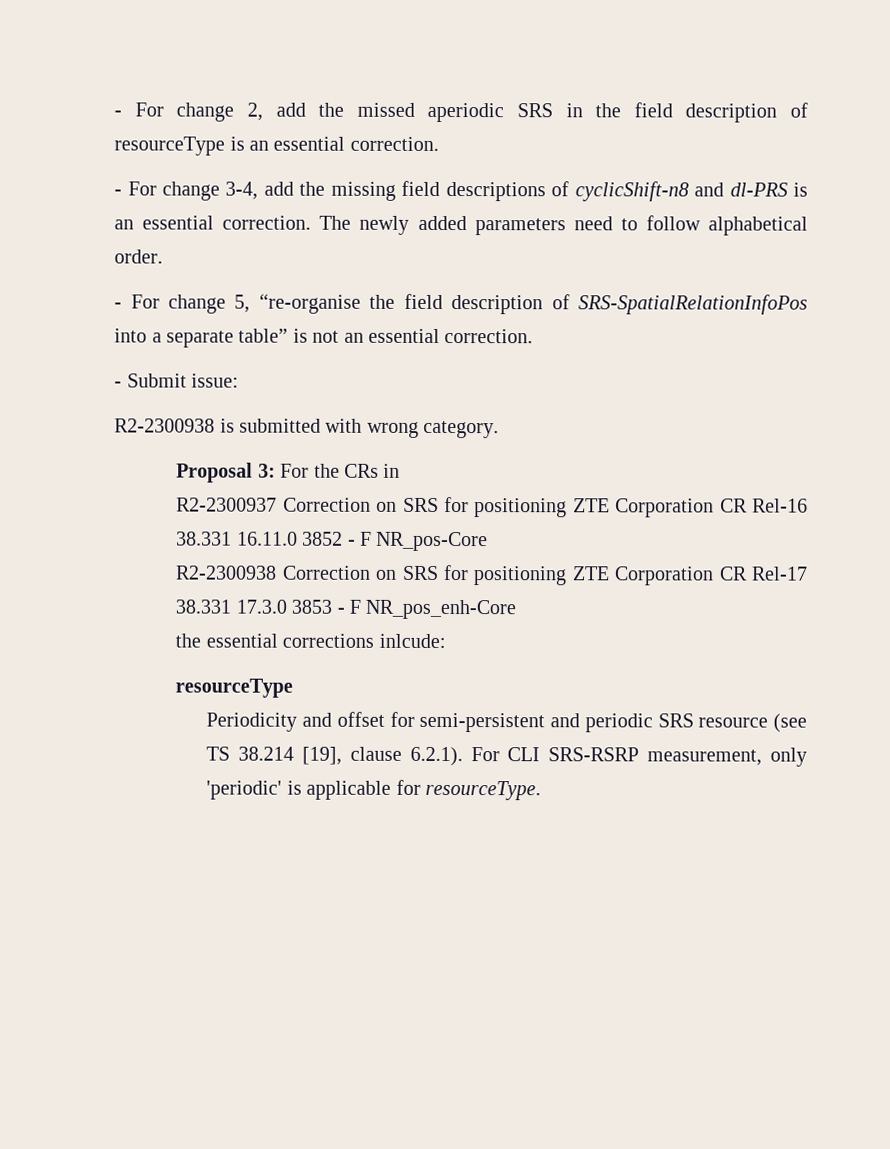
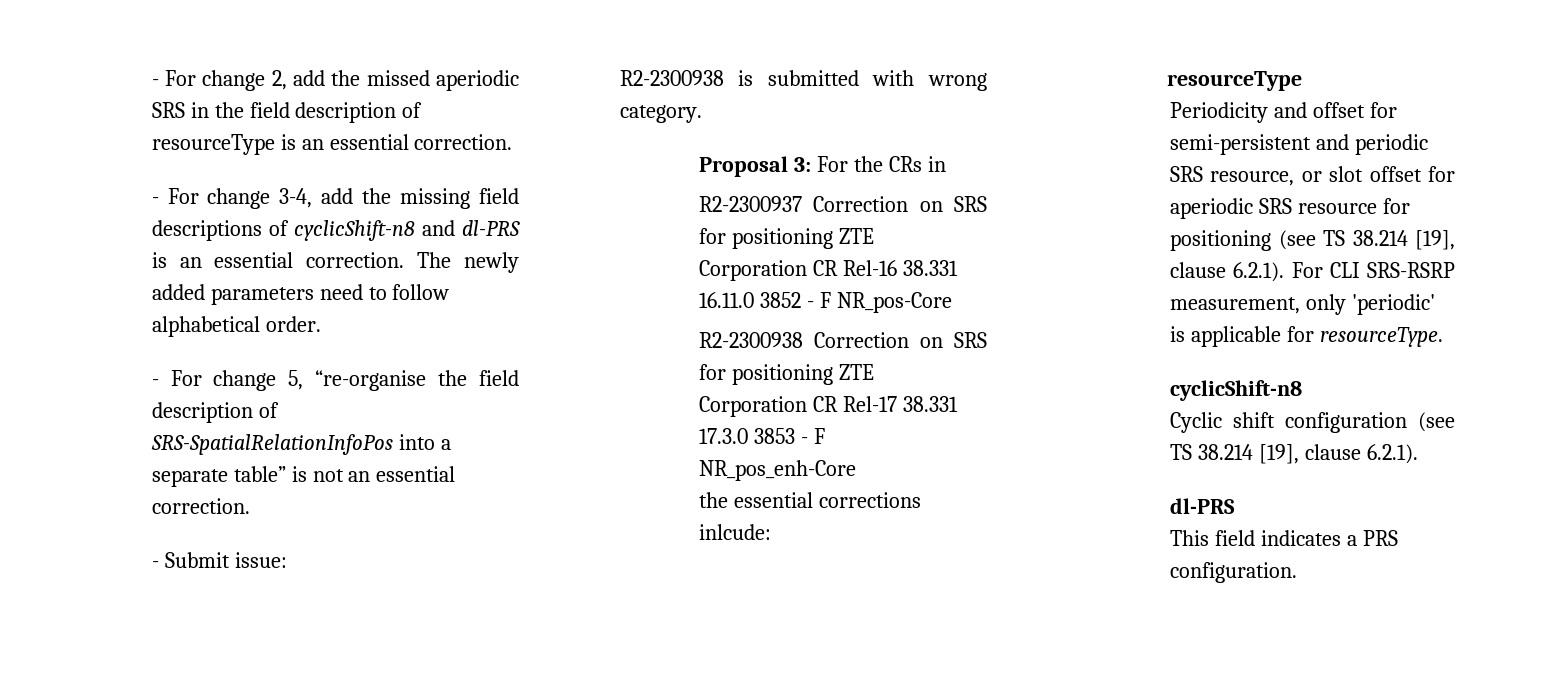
[698,717,769,728] resource -> [1210,166,1455,186] [1170,198,1410,219] [1170,230,1272,251] resource, or slot offset for aperiodic SRS resource for positioning
(542, 790) none -> [1170,380,1303,401] [1170,412,1455,433] [1170,444,1418,464] [1170,498,1236,514] [1170,530,1398,546] [1170,562,1298,583] // cyclicShift-n8 // Cyclic shift configuration (see TS 38.214 [19], clause 6.2.1). // dl-PRS // This field indicates a PRS configuration.

